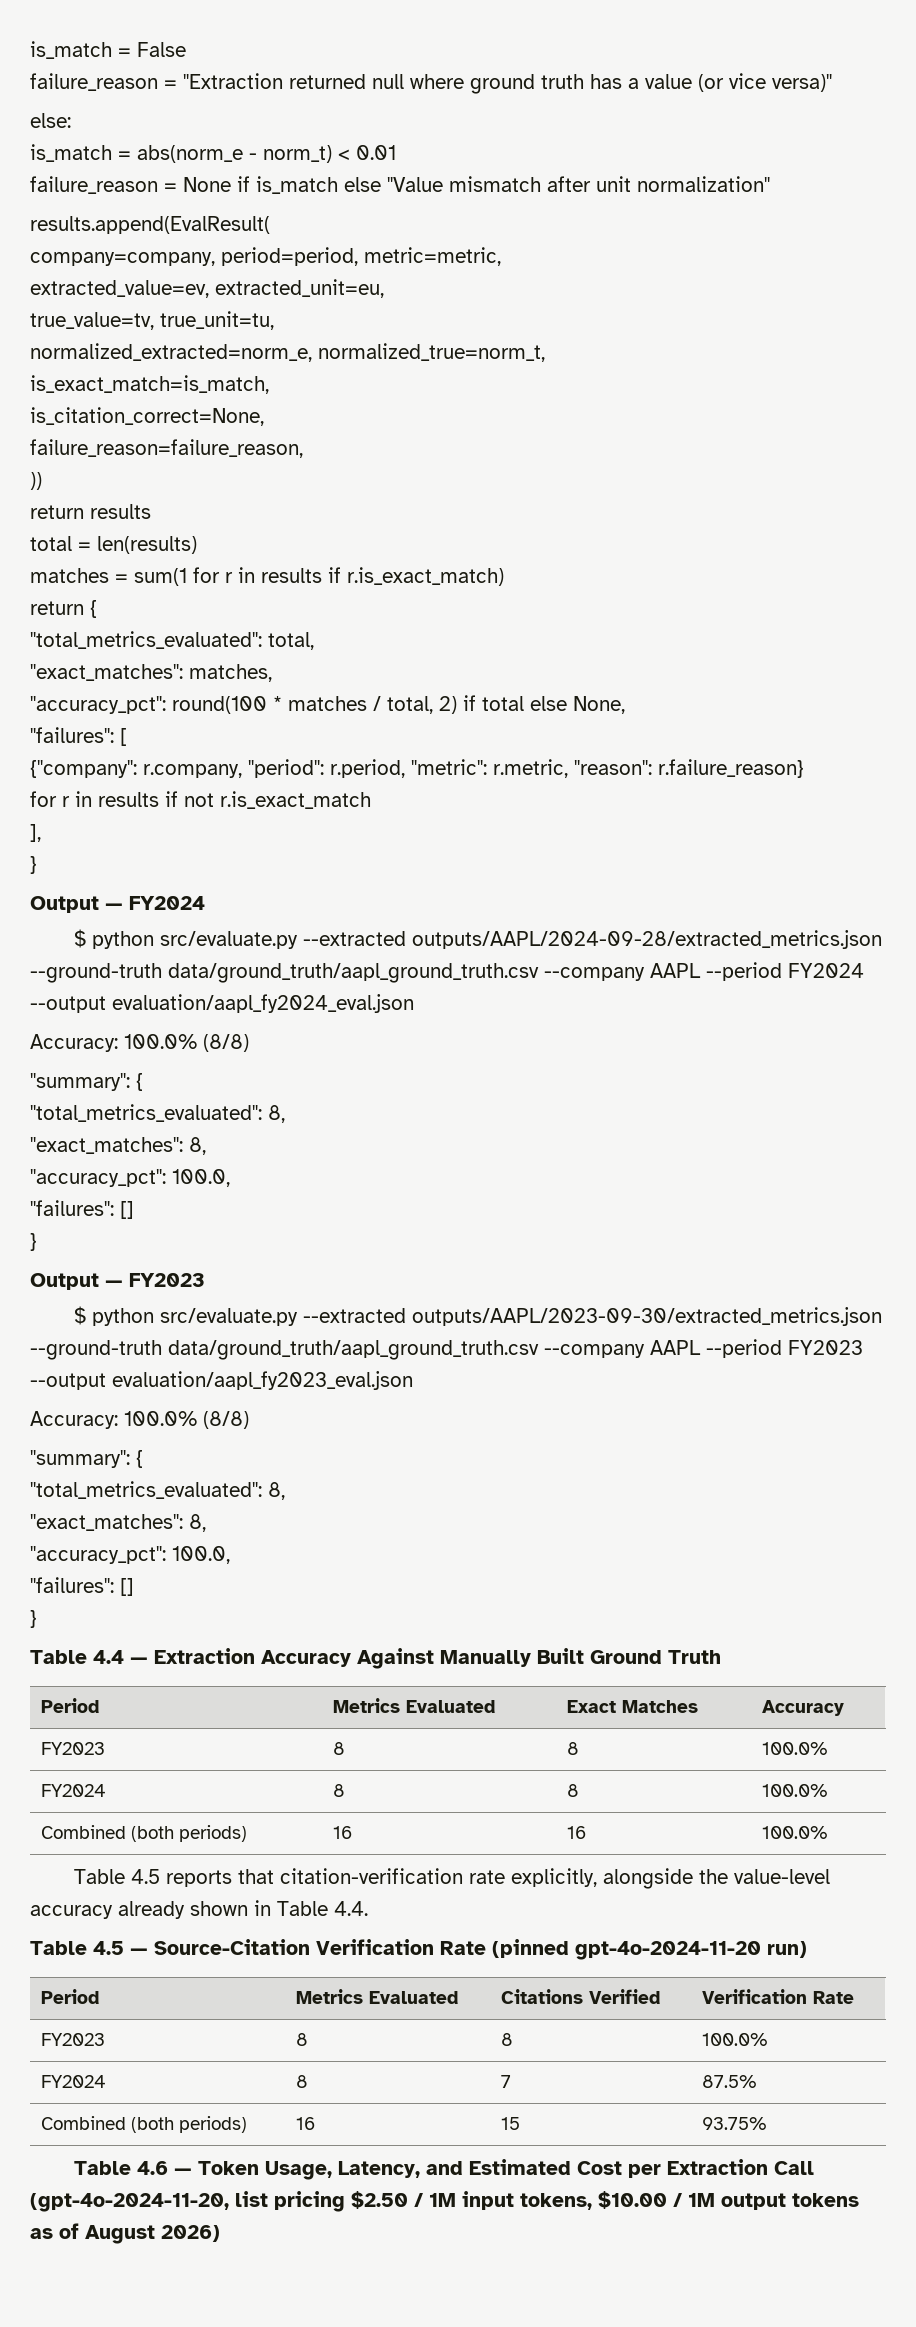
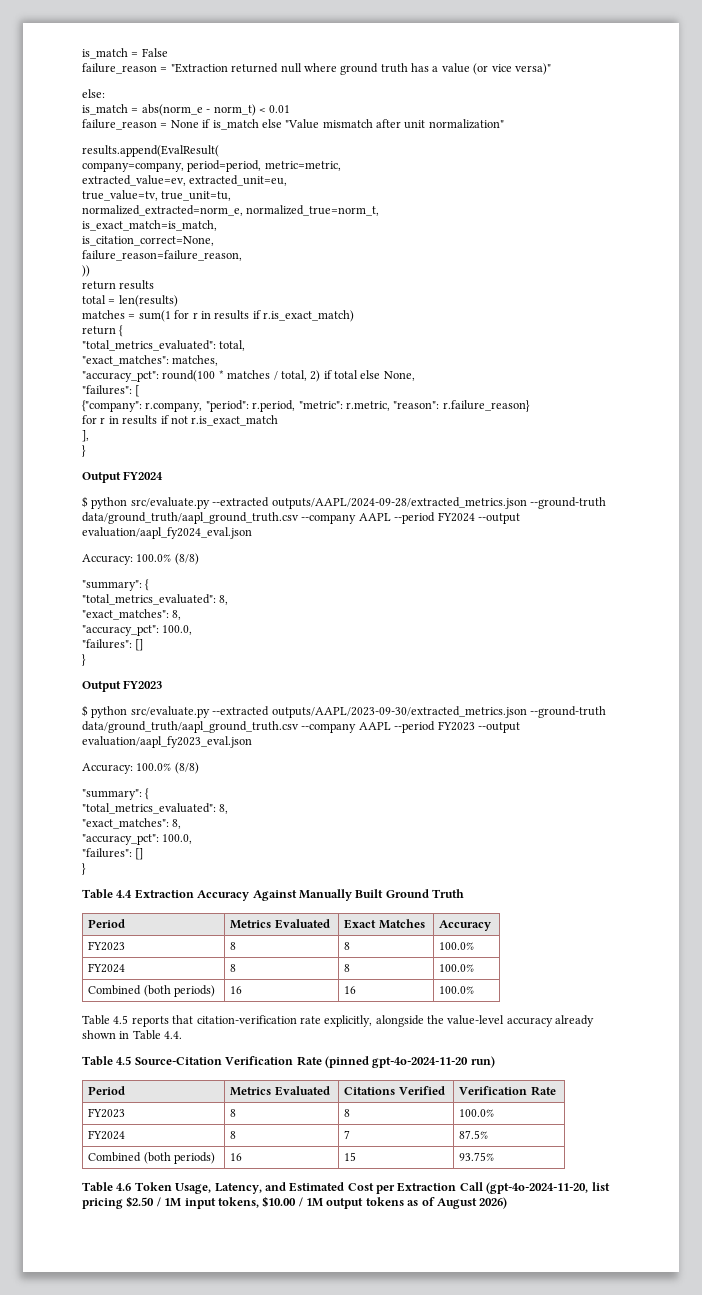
[105,903,123,910] — -> (121, 477) none
[105,1280,123,1287] — -> (121, 686) none
[130,1657,148,1664] — -> (133, 894) none
[130,1948,148,1955] — -> (132, 1060) none
[174,2168,193,2175] — -> (132, 1187) none

